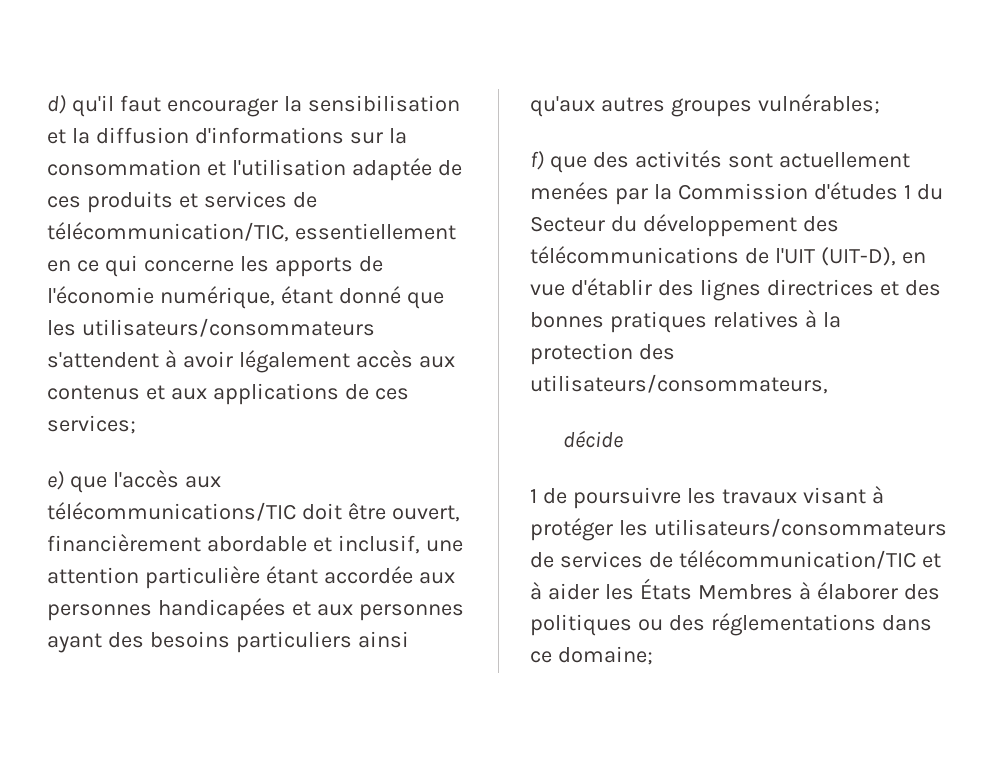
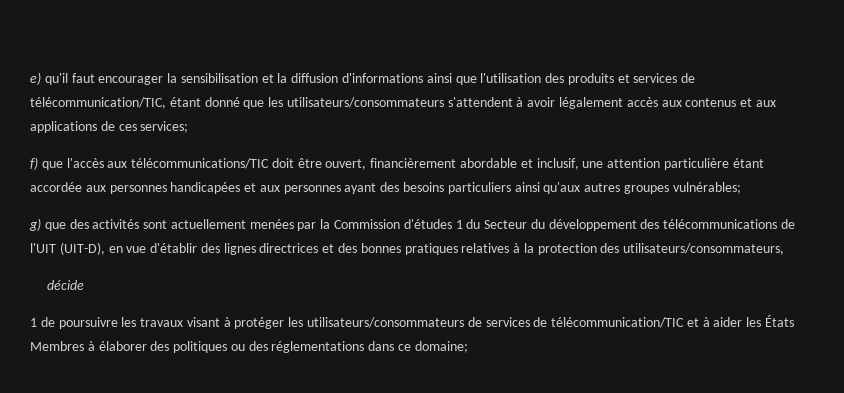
[47,94,66,114] d) -> [30,72,41,85] e)
[349,128,407,144] [47,158,462,181] [47,196,81,208] sur la consommation et l'utilisation adaptée de ces -> [426,73,565,85] ainsi que l'utilisation des
[294,223,456,240] [47,255,383,277] [47,286,275,309] essentiellement en ce qui concerne les apports de l'économie numérique, -> (166, 103) none
[47,470,64,490] e) -> [30,157,38,170] f)
[530,150,544,170] f) -> [29,218,41,231] g)

